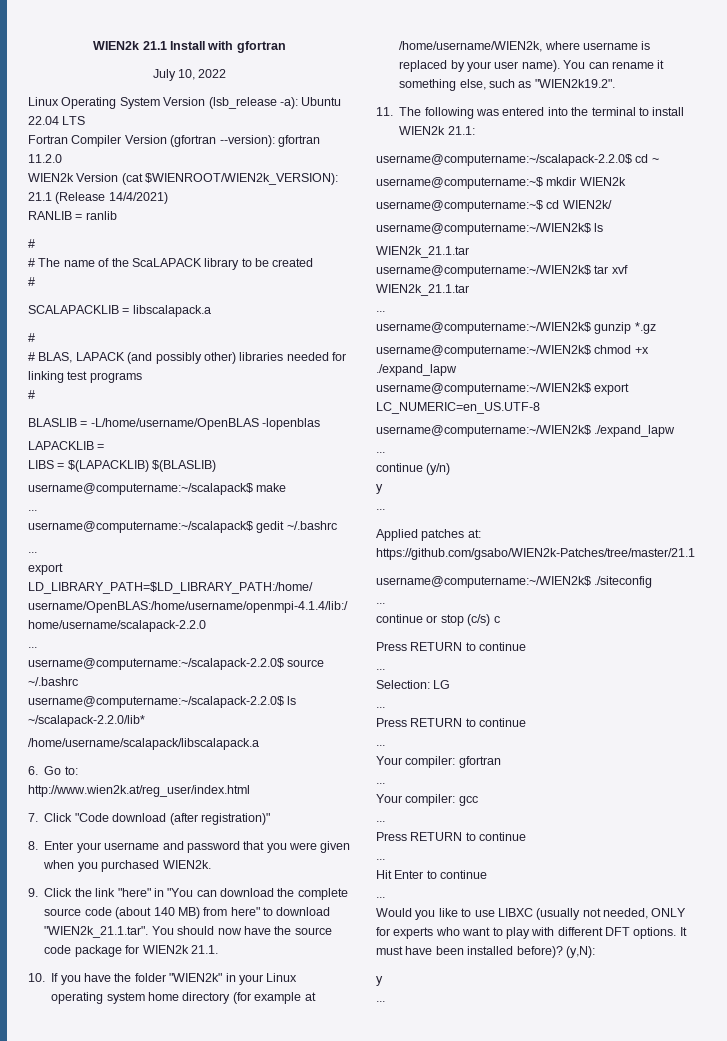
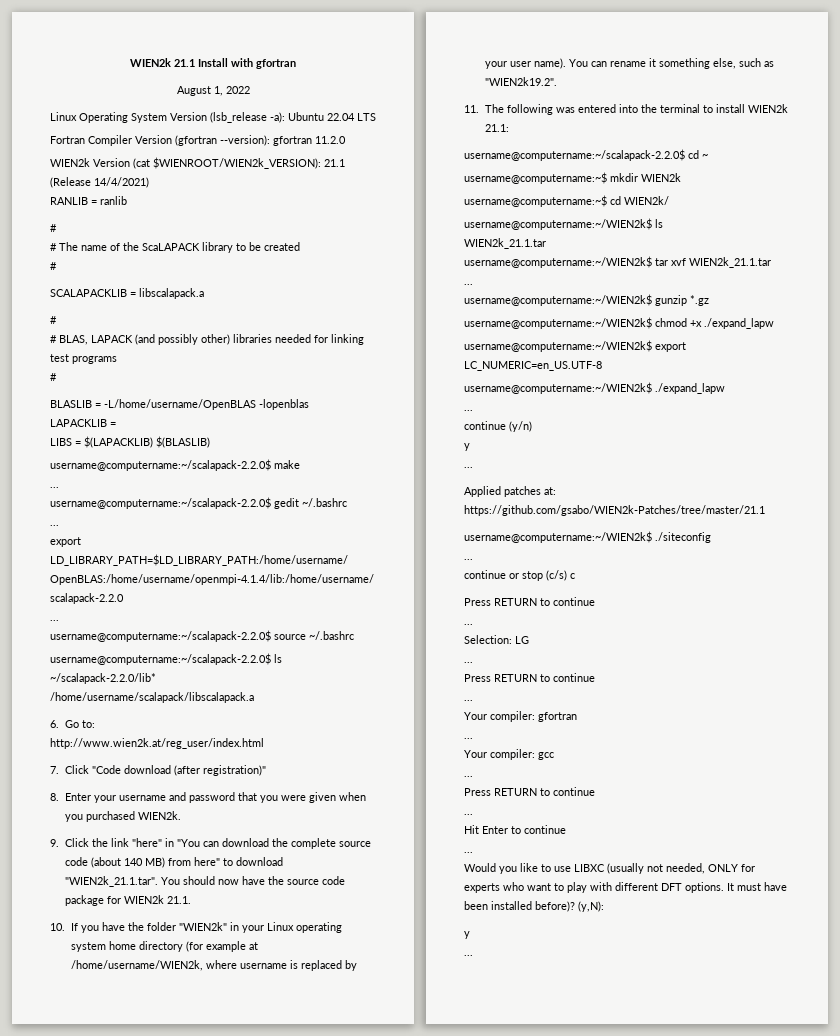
[152,69,195,81] July 10, -> [176,86,223,96] August 1,
[28,483,253,495] username@computername:~/scalapack$ -> [50,459,271,471] username@computername:~/scalapack-2.2.0$
[28,521,253,533] username@computername:~/scalapack$ -> [50,497,271,509] username@computername:~/scalapack-2.2.0$

